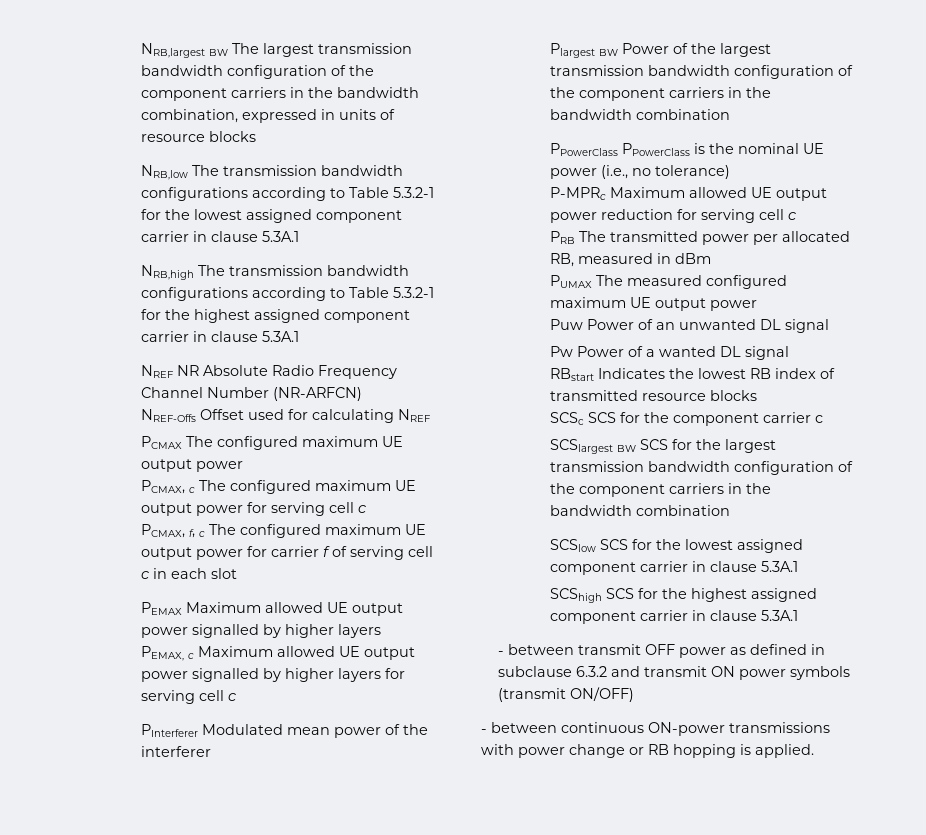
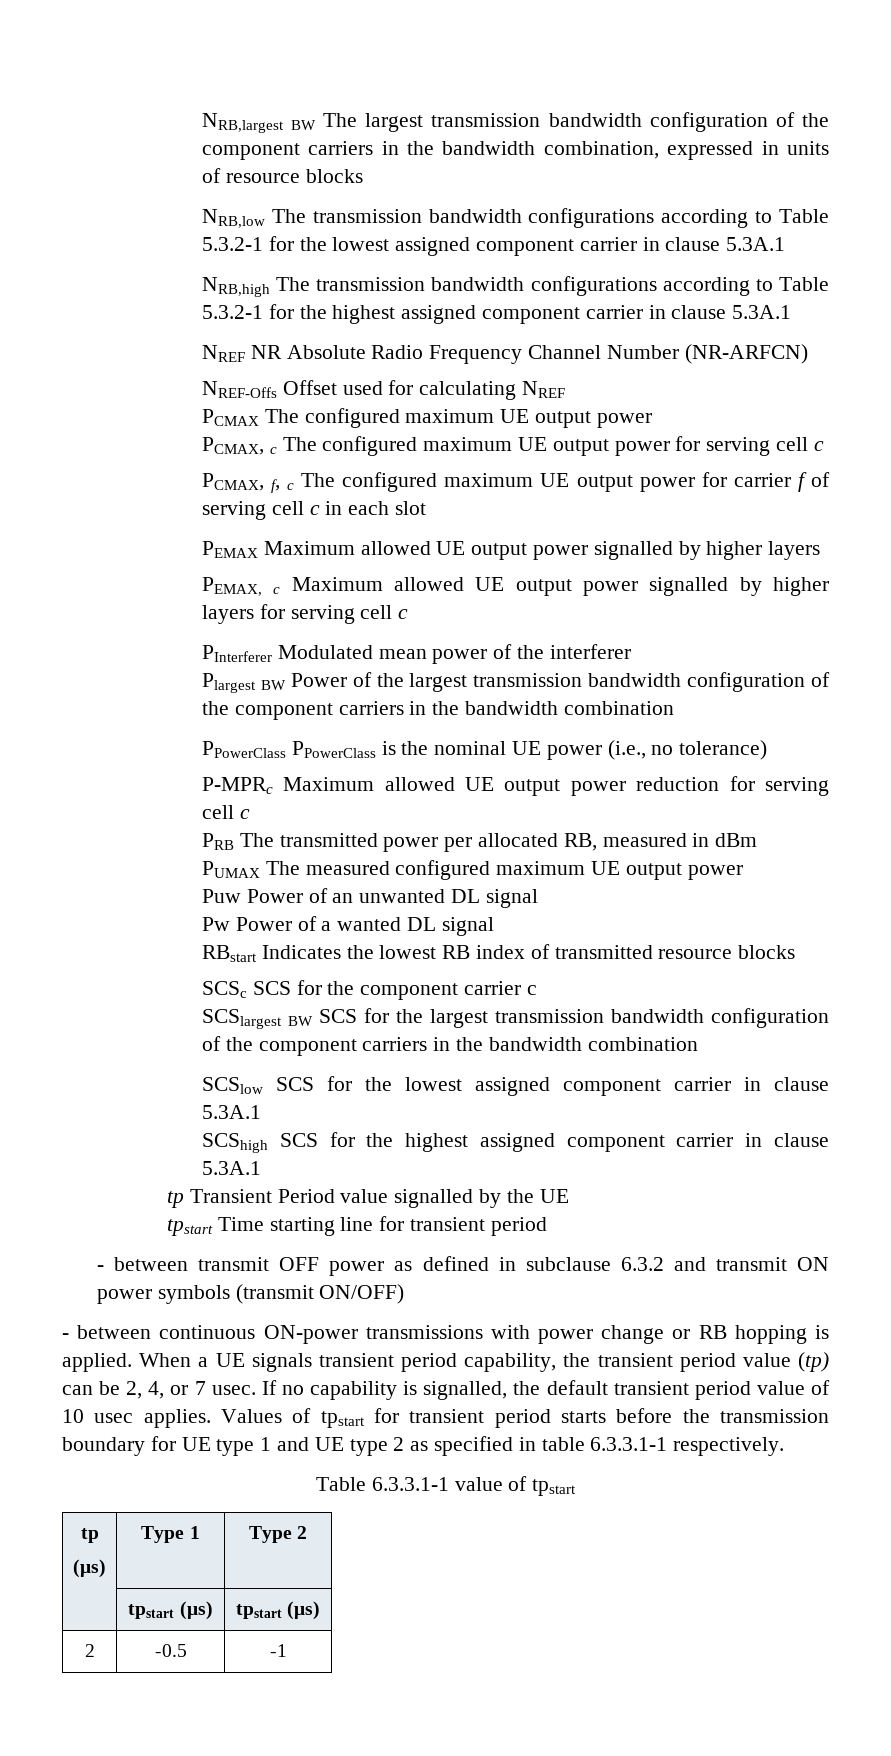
(799, 615) none -> [166,1189,569,1208] [166,1216,547,1236] // tp Transient Period value signalled by the UE // tpstart Time starting line for transient period
(814, 751) none -> [139,1352,829,1372] [62,1380,830,1400] [62,1408,829,1428] [62,1436,785,1456] [315,1476,577,1496] [80,1528,99,1543] [73,1559,106,1578] [141,1526,200,1543] [248,1526,308,1543] [128,1601,213,1620] [235,1601,321,1620] [84,1644,95,1657] [154,1644,187,1657] [269,1644,287,1657] When a UE signals transient period capability, the transient period value (tp) can be 2, 4, or 7 usec. If no capability is signalled, the default transient period value of 10 usec applies. Values of tpstart for transient period starts before the transmission boundary for UE type 1 and UE type 2 as specified in table 6.3.3.1-1 respectively. // Table 6.3.3.1-1 value of tpstart // tp // (μs) | Type 1 | Type 2 // | tpstart (μs) | tpstart (μs) // 2 | -0.5 | -1

